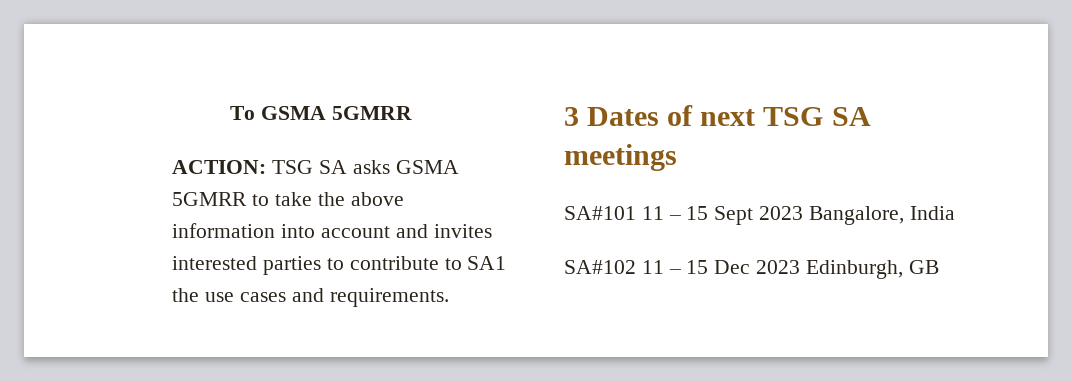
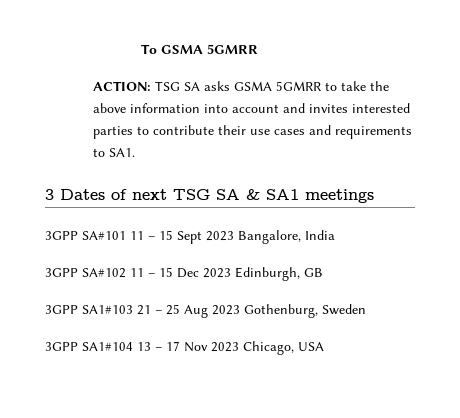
[444,256,507,270] [172,288,449,307] to SA1 the use cases and requirements. -> [218,125,413,139] [93,148,136,157] their use cases and requirements to SA1.
(871, 116) none -> [246,189,299,200] & SA1
(677, 157) none -> [45,231,78,240] 3GPP
(955, 213) none -> [45,268,78,277] 3GPP
(939, 267) none -> [45,304,366,318] [45,341,324,355] // 3GPP SA1#103 21 – 25 Aug 2023 Gothenburg, Sweden // 3GPP SA1#104 13 – 17 Nov 2023 Chicago, USA

